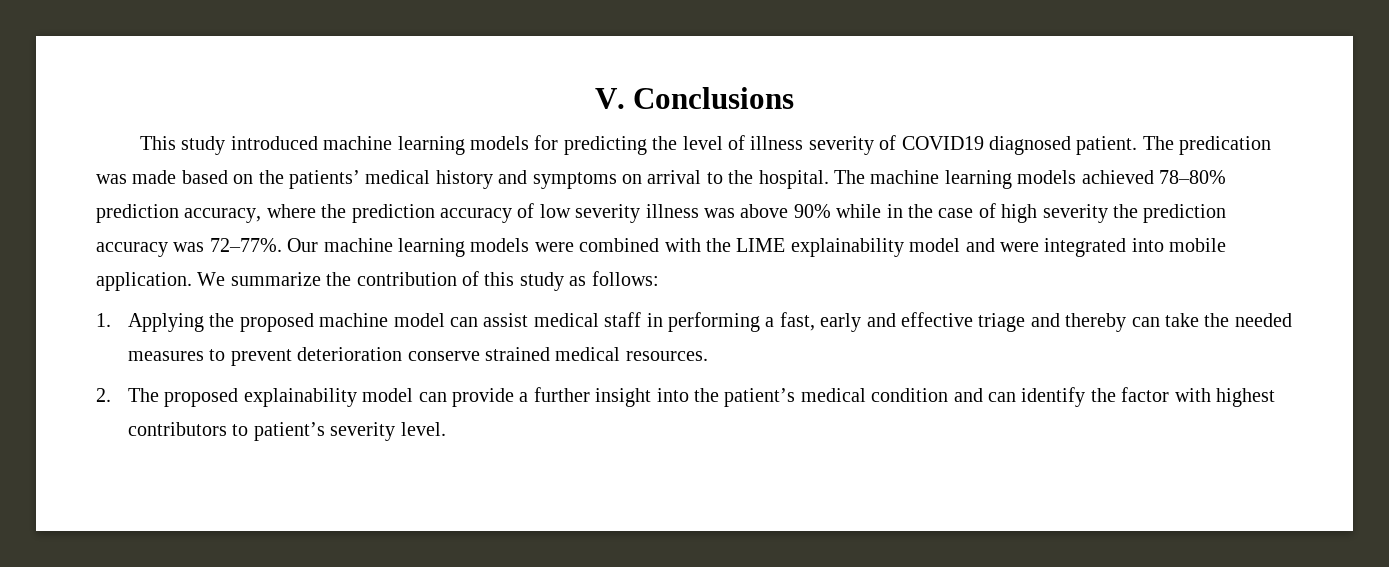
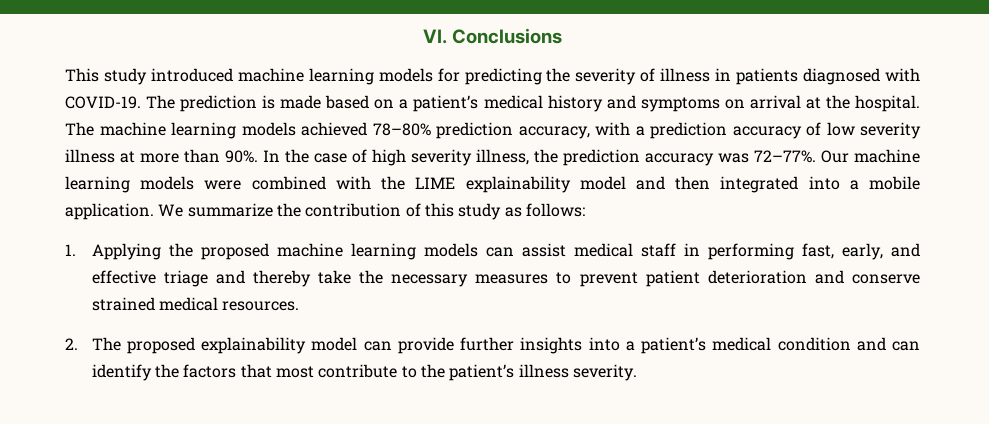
[594,88,625,109] V. -> [422,29,447,44] VI.
[682,136,723,150] level -> [575,68,637,85] severity
[808,135,1272,155] [96,174,127,184] severity of COVID19 diagnosed patient. The predication was -> [715,68,921,85] [65,95,276,112] in patients diagnosed with COVID-19. The prediction is
[258,170,360,189] the patients’ -> [399,95,479,112] a patient’s
[706,172,723,184] to -> [805,97,821,109] at
[266,204,347,218] where the -> [595,122,645,136] with a
[703,204,903,218] was above 90% while in -> [120,149,280,163] at more than 90%. In
(1108, 213) none -> [476,149,529,165] illness,
[999,242,1039,252] were -> [675,176,711,190] then
(1164, 245) none -> [849,180,859,190] a
[393,313,445,327] model -> [350,243,478,260] learning models
[765,312,862,332] a fast, early -> [801,243,883,260] fast, early,
[1131,317,1160,327] can -> (311, 278) none
[1234,313,1292,327] needed -> [391,274,469,287] necessary
[297,347,403,361] deterioration -> [645,270,844,287] patient deterioration and
[519,387,720,407] a further insight into the -> [460,337,635,354] further insights into a
[1121,387,1276,407] [128,422,446,441] factor with highest contributors to patient’s severity level. -> [183,364,637,381] factors that most contribute to the patient’s illness severity.

